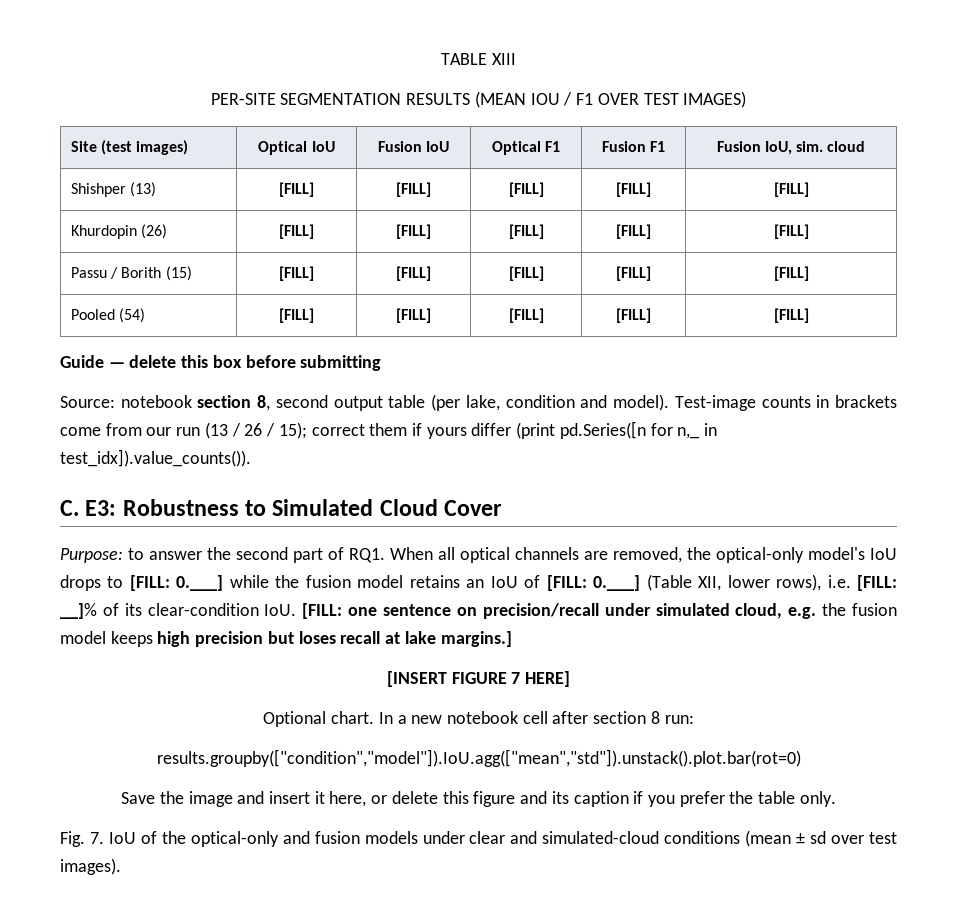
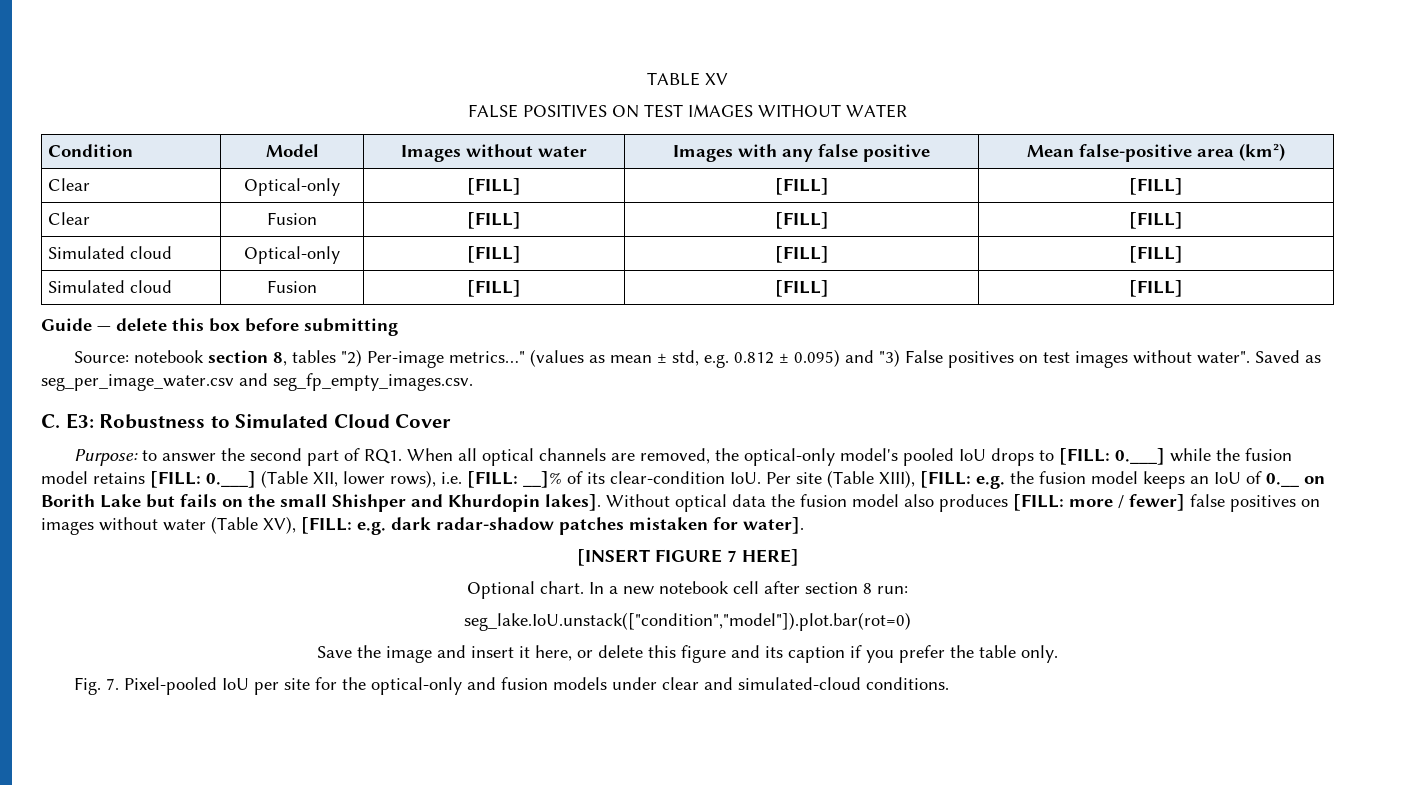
[491,53,516,65] [210,91,747,108] [70,140,189,155] [258,141,335,155] [377,141,450,152] [491,141,561,155] [601,141,666,152] [716,141,866,155] [70,182,156,197] [279,182,314,197] [396,182,431,197] [508,182,544,197] [616,182,651,197] [773,182,809,197] [70,224,167,239] [279,224,314,239] [396,224,431,239] [508,224,544,239] [616,224,651,239] [773,224,809,239] [70,266,192,281] [279,266,314,281] [396,266,431,281] [508,266,544,281] [616,266,651,281] [773,266,809,281] [70,308,145,323] [279,308,314,323] [396,308,431,323] XIII // PER-SITE SEGMENTATION RESULTS (MEAN IOU / F1 OVER TEST IMAGES) // Site (test images) | Optical IoU | Fusion IoU | Optical F1 | Fusion F1 | Fusion IoU, sim. cloud // Shishper (13) | [FILL] | [FILL] | [FILL] | [FILL] | [FILL] // Khurdopin (26) | [FILL] | [FILL] | [FILL] | [FILL] | [FILL] // Passu / Borith (15) | [FILL] | [FILL] | [FILL] | [FILL] | [FILL] // Pooled (54) | [FILL] | [FILL] -> [705,73,728,85] [468,104,907,118] [48,144,134,157] [265,144,319,157] [401,144,587,162] [673,144,930,162] [1027,143,1285,162] [48,178,91,191] [244,178,340,196] [467,178,521,195] [774,178,829,195] [1129,178,1183,195] [48,212,91,225] [267,212,317,225] [467,212,521,229] [774,212,829,229] [1129,212,1183,229] [48,246,173,259] [244,246,340,264] [467,246,521,263] [774,246,829,263] [1129,246,1183,263] [48,280,173,293] [267,280,317,293] XV // FALSE POSITIVES ON TEST IMAGES WITHOUT WATER // Condition | Model | Images without water | Images with any false positive | Mean false-positive area (km²) // Clear | Optical-only | [FILL] | [FILL] | [FILL] // Clear | Fusion | [FILL] | [FILL] | [FILL] // Simulated cloud | Optical-only | [FILL] | [FILL] | [FILL] // Simulated cloud | Fusion
[275,394,898,411] [60,421,718,439] [60,449,251,467] second output table (per lake, condition and model). Test-image counts in brackets come from our run (13 / 26 / 15); correct them if yours differ (print pd.Series([n for n,_ in test_idx]).value_counts()). -> [291,349,1321,368] [41,373,473,391] tables "2) Per-image metrics…" (values as mean ± std, e.g. 0.812 ± 0.095) and "3) False positives on test images without water". Saved as seg_per_image_water.csv and seg_fp_empty_images.csv.
(865, 553) none -> [902,448,954,466] pooled
[466,575,541,588] an IoU of -> (145, 478) none
[302,603,783,619] [FILL: one sentence on precision/recall under simulated cloud, -> [766,470,971,488] Per site (Table XIII), [FILL:
[157,631,512,647] high precision but loses recall at lake margins.] -> [1190,471,1325,487] [41,494,1320,512] [41,516,804,535] an IoU of 0.__ on Borith Lake but fails on the small Shishper and Khurdopin lakes]. Without optical data the fusion model also produces [FILL: more / fewer] false positives on images without water (Table XV), [FILL: e.g. dark radar-shadow patches mistaken for water].
[156,749,801,767] results.groupby(["condition","model"]).IoU.agg(["mean","std"]).unstack().plot.bar(rot=0) -> [464,612,911,631] seg_lake.IoU.unstack(["condition","model"]).plot.bar(rot=0)
[108,831,157,844] IoU of -> [123,677,337,695] Pixel-pooled IoU per site for
[664,830,898,847] [60,858,121,875] conditions (mean ± sd over test images). -> [865,677,949,690] conditions.

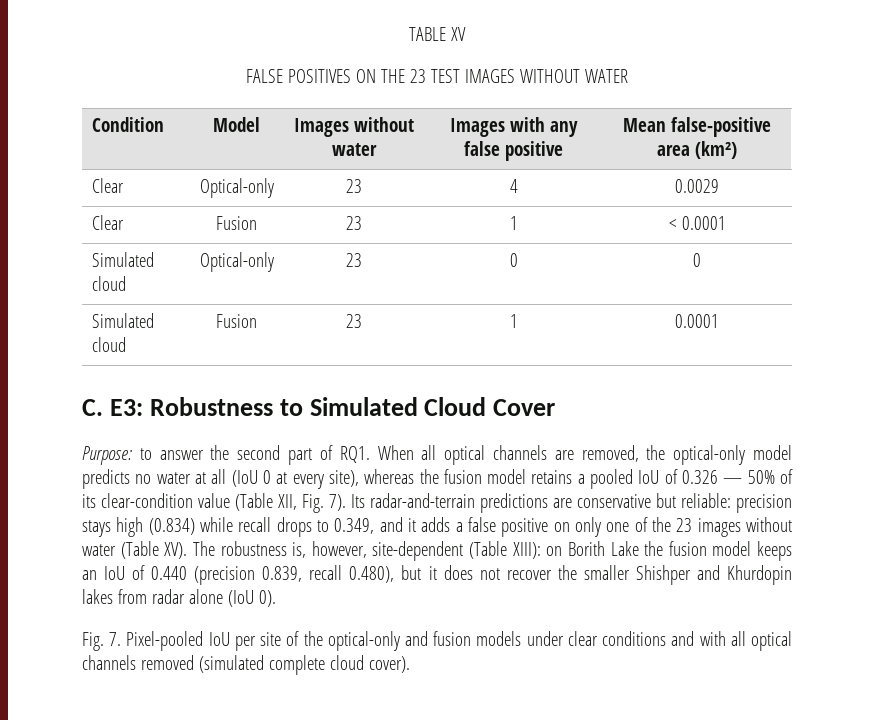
(639, 111) none -> [381,69,427,83] THE 23
[467,178,521,195] [774,178,829,195] [1129,178,1183,195] [FILL] | [FILL] | [FILL] -> [346,179,362,193] [509,179,518,193] [675,179,719,193] 23 | 4 | 0.0029
[467,212,521,229] [774,212,829,229] [1129,212,1183,229] [FILL] | [FILL] | [FILL] -> [346,216,362,230] [509,216,518,230] [668,216,726,230] 23 | 1 | < 0.0001
[467,246,521,263] [774,246,829,263] [1129,246,1183,263] [FILL] | [FILL] | [FILL] -> [346,253,362,267] [509,253,518,267] [693,253,701,267] 23 | 0 | 0
[467,280,521,297] [774,280,829,297] [1129,280,1183,297] [41,318,398,336] [73,349,1321,368] [41,373,473,391] [FILL] | [FILL] | [FILL] // Guide — delete this box before submitting // Source: notebook section 8, tables "2) Per-image metrics…" (values as mean ± std, e.g. 0.812 ± 0.095) and "3) False positives on test images without water". Saved as seg_per_image_water.csv and seg_fp_empty_images.csv. -> [346,314,362,328] [509,314,518,328] [675,314,719,328] 23 | 1 | 0.0001
[839,448,1292,466] [41,470,1005,489] model's pooled IoU drops to [FILL: 0.___] while the fusion model retains [FILL: 0.___] (Table XII, lower rows), i.e. [FILL: __]% of its clear-condition IoU. Per site (Table XIII), [FILL: e.g. -> [753,445,792,460] [82,469,794,489] [82,493,792,513] [82,517,793,537] [82,541,639,561] model predicts no water at all (IoU 0 at every site), whereas the fusion model retains a pooled IoU of 0.326 — 50% of its clear-condition value (Table XII, Fig. 7). Its radar-and-terrain predictions are conservative but reliable: precision stays high (0.834) while recall drops to 0.349, and it adds a false positive on only one of the 23 images without water (Table XV). The robustness is, however, site-dependent (Table XIII): on Borith Lake
[1266,473,1325,487] [41,494,1320,512] [41,516,804,535] [576,549,799,566] [467,581,908,599] [464,612,911,631] [317,645,1058,663] 0.__ on Borith Lake but fails on the small Shishper and Khurdopin lakes]. Without optical data the fusion model also produces [FILL: more / fewer] false positives on images without water (Table XV), [FILL: e.g. dark radar-shadow patches mistaken for water]. // [INSERT FIGURE 7 HERE] // Optional chart. In a new notebook cell after section 8 run: // seg_lake.IoU.unstack(["condition","model"]).plot.bar(rot=0) // Save the image and insert it here, or delete this figure and its caption if you prefer the table only. -> [151,565,792,585] [82,589,276,607] 0.440 (precision 0.839, recall 0.480), but it does not recover the smaller Shishper and Khurdopin lakes from radar alone (IoU 0).
[314,677,337,690] for -> [286,631,300,646] of
[703,677,949,690] and simulated-cloud conditions. -> [602,631,792,651] [82,655,410,675] conditions and with all optical channels removed (simulated complete cloud cover).

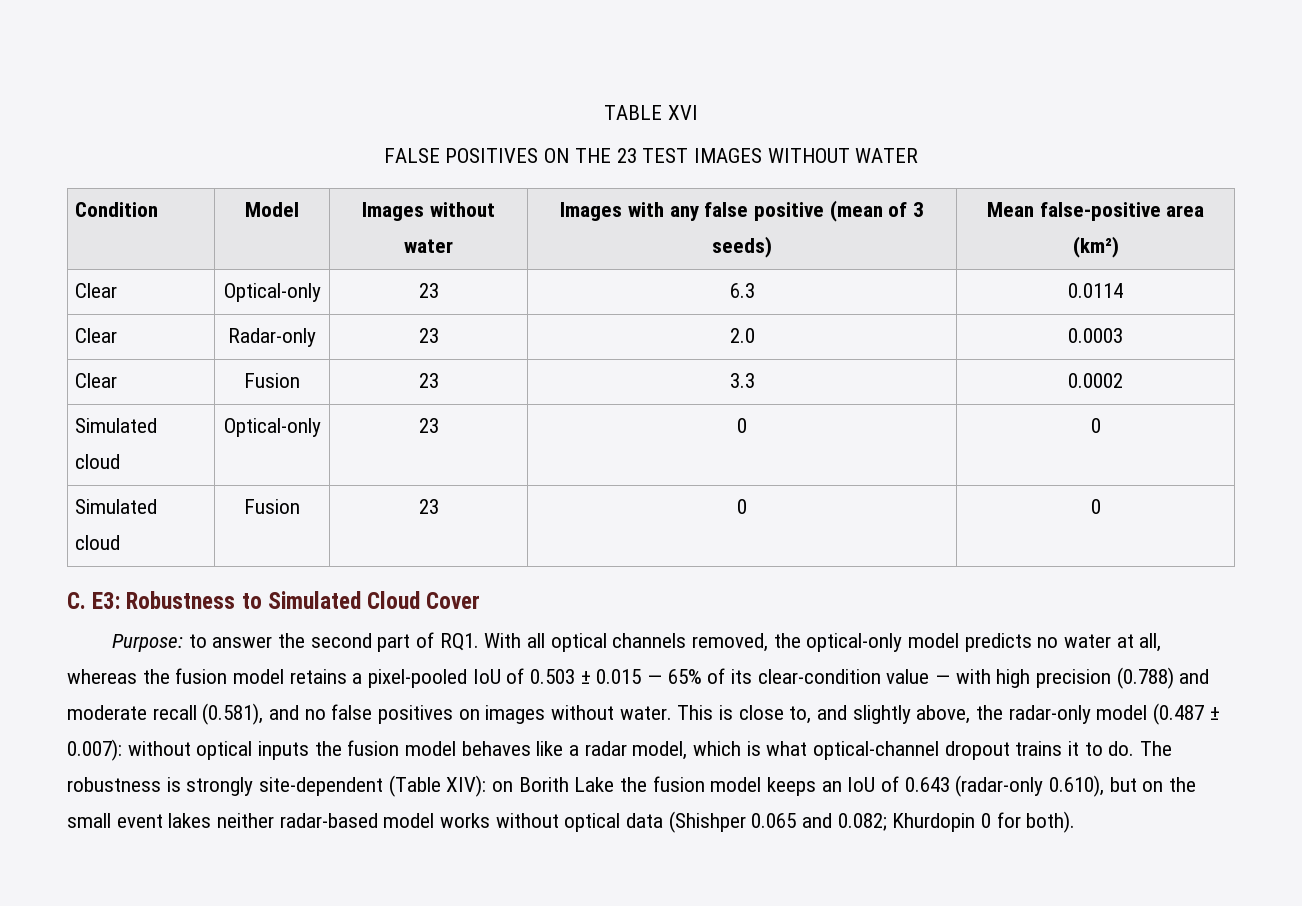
[450,27,466,41] XV -> [667,105,698,120] XVI
(563, 151) none -> [829,200,924,222] [712,236,772,258] (mean of 3 seeds)
[509,179,518,193] [675,179,719,193] 4 | 0.0029 -> [729,283,755,298] [1068,283,1123,298] [75,328,118,343] [228,328,316,347] [418,328,439,343] [729,328,755,343] [1068,328,1123,343] 6.3 | 0.0114 // Clear | Radar-only | 23 | 2.0 | 0.0003
[509,216,518,230] [668,216,726,230] 1 | < 0.0001 -> [729,373,755,388] [1068,373,1123,388] 3.3 | 0.0002
[509,314,518,328] [675,314,719,328] 1 | 0.0001 -> [737,499,747,514] [1090,499,1101,514] 0 | 0
[377,445,574,465] When all optical channels are -> [484,633,687,652] With all optical channels
[211,469,359,489] all (IoU 0 at every site), -> [1139,633,1162,652] all,
[590,469,794,489] [82,493,792,513] [82,517,793,537] [82,541,367,559] pooled IoU of 0.326 — 50% of its clear-condition value (Table XII, Fig. 7). Its radar-and-terrain predictions are conservative but reliable: precision stays high (0.834) while recall drops to 0.349, and it adds a false positive on only one of the 23 images without water (Table XV). The robustness is, however, -> [368,667,1210,689] [67,703,1220,725] [67,739,1173,761] [67,777,254,796] pixel-pooled IoU of 0.503 ± 0.015 — 65% of its clear-condition value — with high precision (0.788) and moderate recall (0.581), and no false positives on images without water. This is close to, and slightly above, the radar-only model (0.487 ± 0.007): without optical inputs the fusion model behaves like a radar model, which is what optical-channel dropout trains it to do. The robustness is strongly
[512,542,541,559] XIII): -> [446,775,487,797] XIV):
[151,565,792,585] [82,589,276,607] [82,631,792,651] [82,655,410,675] 0.440 (precision 0.839, recall 0.480), but it does not recover the smaller Shishper and Khurdopin lakes from radar alone (IoU 0). // Fig. 7. Pixel-pooled IoU per site of the optical-only and fusion models under clear conditions and with all optical channels removed (simulated complete cloud cover). -> [904,775,1197,797] [67,811,1076,833] 0.643 (radar-only 0.610), but on the small event lakes neither radar-based model works without optical data (Shishper 0.065 and 0.082; Khurdopin 0 for both).

